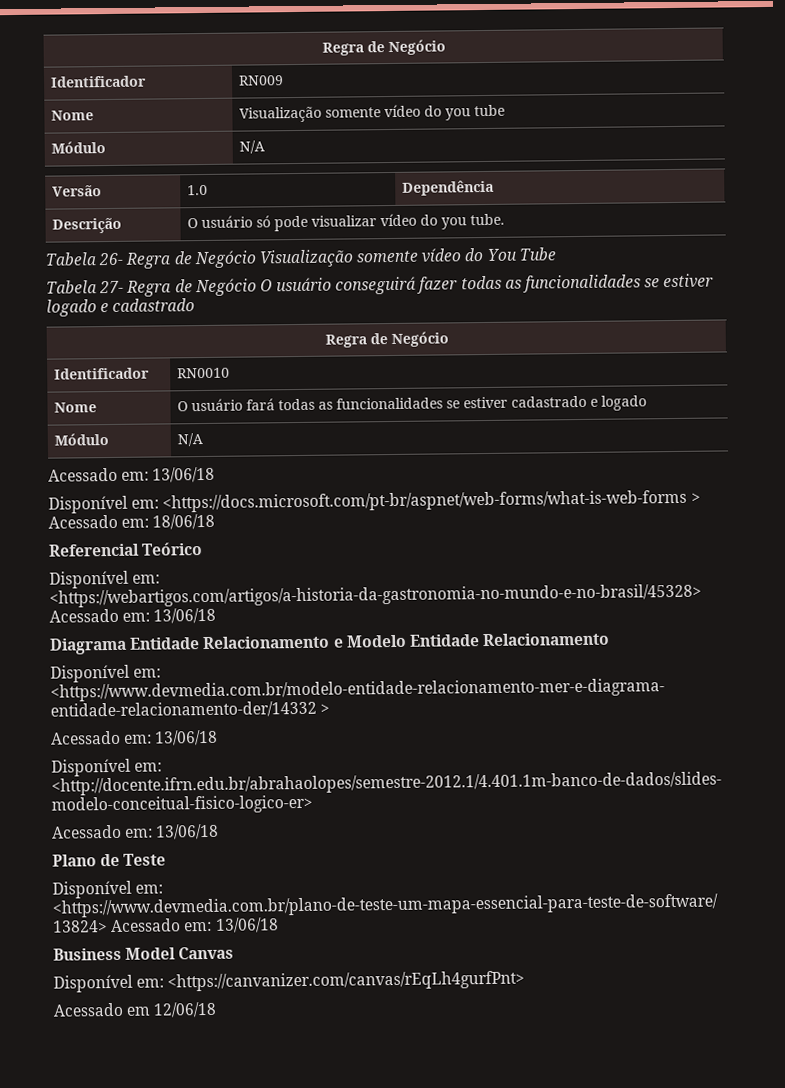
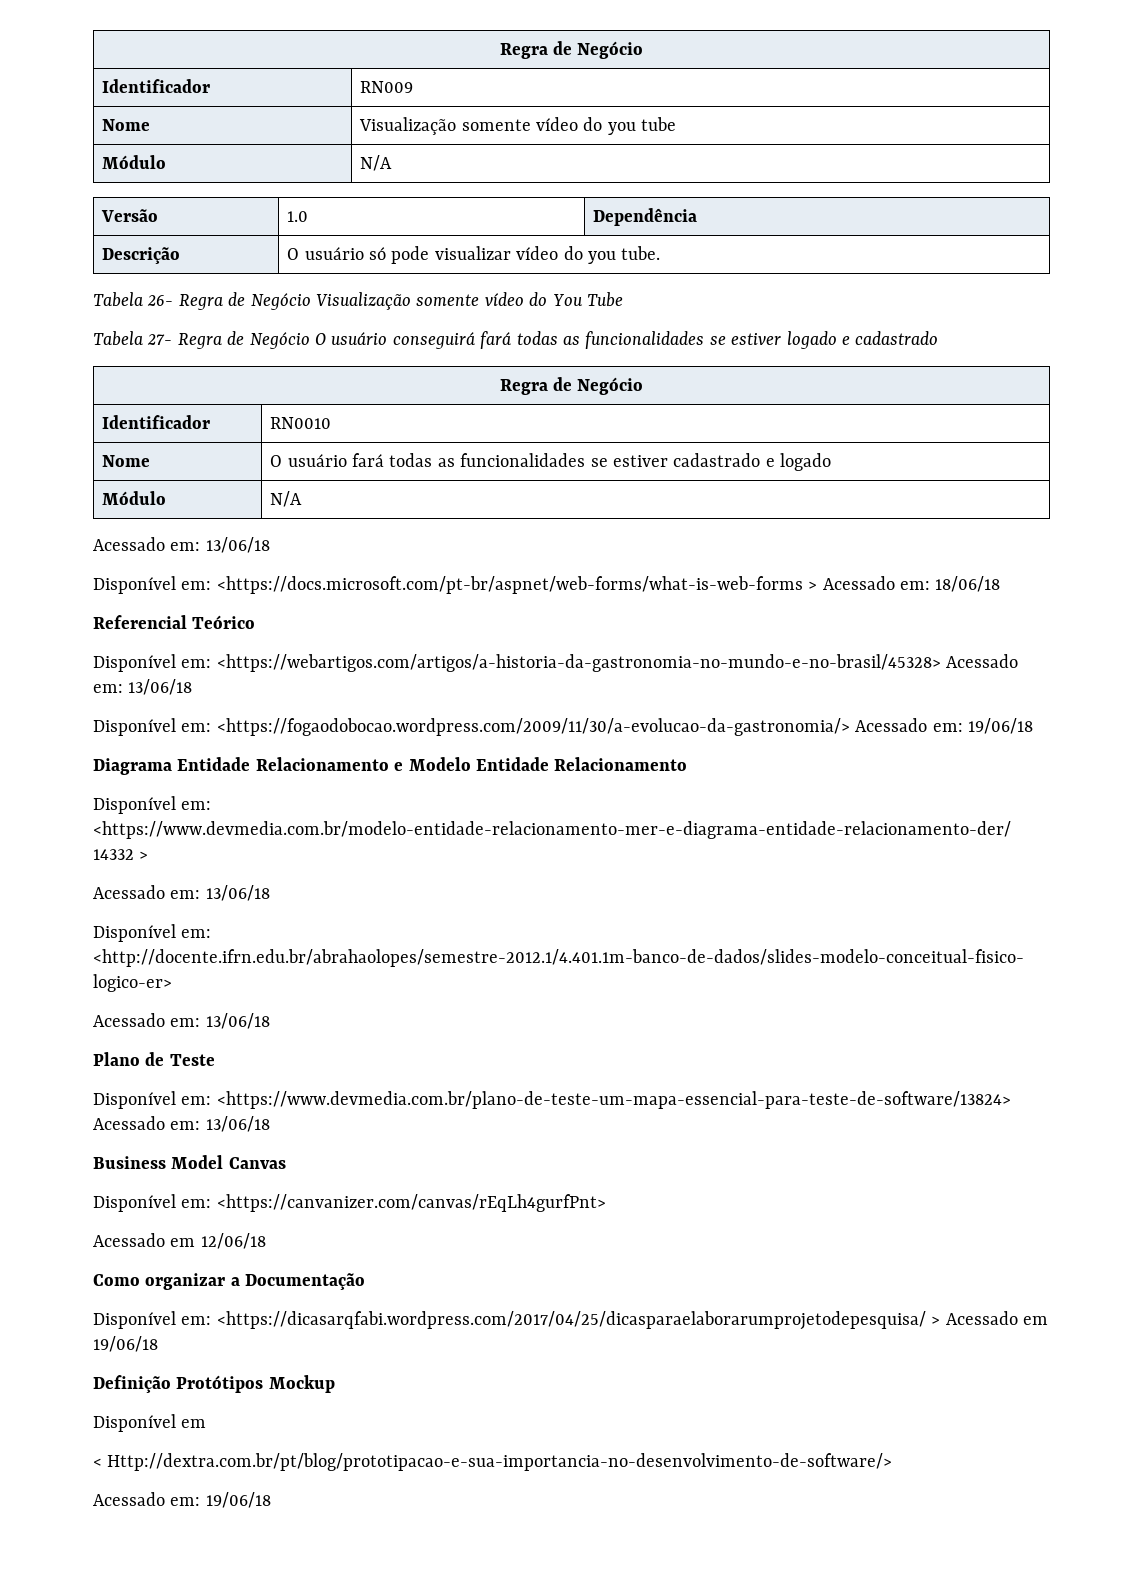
[416,276,459,294] fazer -> [480,331,512,349] fará
(217, 615) none -> [93,718,1033,736] // Disponível em: <https://fogaodobocao.wordpress.com/2009/11/30/a-evolucao-da-gastronomia/> Acessado em: 19/06/18
(218, 1009) none -> [93,1273,366,1290] [93,1311,1048,1330] [93,1336,158,1352] [93,1375,335,1393] [93,1414,207,1432] [93,1453,893,1471] [93,1492,271,1508] // Como organizar a Documentação // Disponível em: <https://dicasarqfabi.wordpress.com/2017/04/25/dicasparaelaborarumprojetodepesquisa/ > Acessado em 19/06/18 // Definição Protótipos Mockup // Disponível em // < Http://dextra.com.br/pt/blog/prototipacao-e-sua-importancia-no-desenvolvimento-de-software/> // Acessado em: 19/06/18

